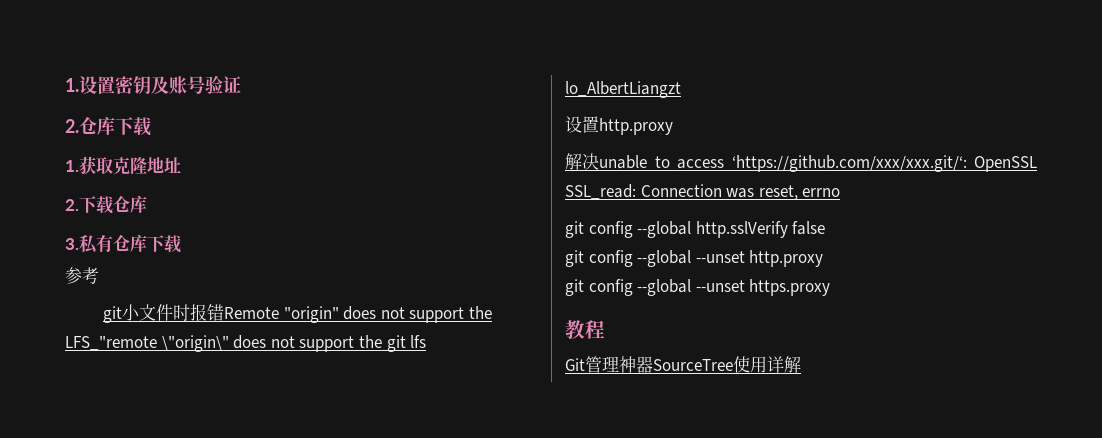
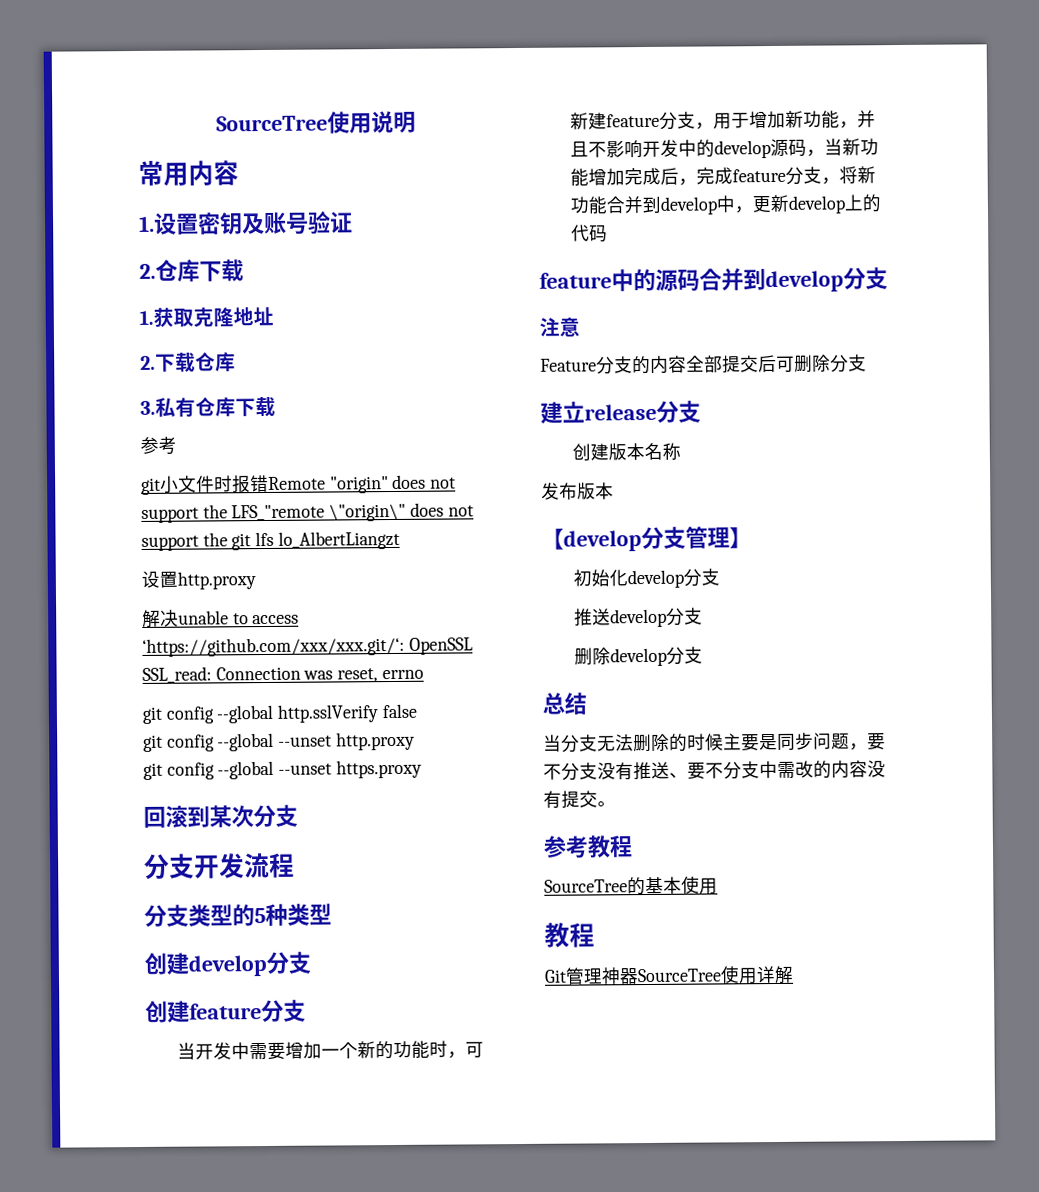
(65, 85) none -> [216,110,416,134] [138,160,239,186] SourceTree使用说明 // 常用内容 //
(831, 287) none -> [143,804,298,828] [144,852,295,880] [144,903,332,927] [144,951,311,977] [145,999,306,1023] [177,1040,485,1060] [570,110,877,130] [570,138,880,159] [570,166,877,187] [570,194,882,215] [571,224,609,243] [539,267,888,293] [539,317,580,337] [540,354,867,375] [540,400,701,424] [572,442,682,462] [541,482,614,500] [541,526,752,552] [573,568,721,589] [574,607,704,628] [574,646,704,667] [542,692,587,715] [543,732,886,753] [543,760,886,781] [543,790,616,809] [543,835,633,859] [544,875,718,896] // 回滚到某次分支 // 分支开发流程 // 分支类型的5种类型 // 创建develop分支 // 创建feature分支 // 当开发中需要增加一个新的功能时，可新建feature分支，用于增加新功能，并且不影响开发中的develop源码，当新功能增加完成后，完成feature分支，将新功能合并到develop中，更新develop上的代码 // feature中的源码合并到develop分支 // 注意 // Feature分支的内容全部提交后可删除分支 // 建立release分支 // 创建版本名称 // 发布版本 // 【develop分支管理】 // 初始化develop分支 // 推送develop分支 // 删除develop分支 // 总结 // 当分支无法删除的时候主要是同步问题，要不分支没有推送、要不分支中需改的内容没有提交。 // 参考教程 // SourceTree的基本使用

